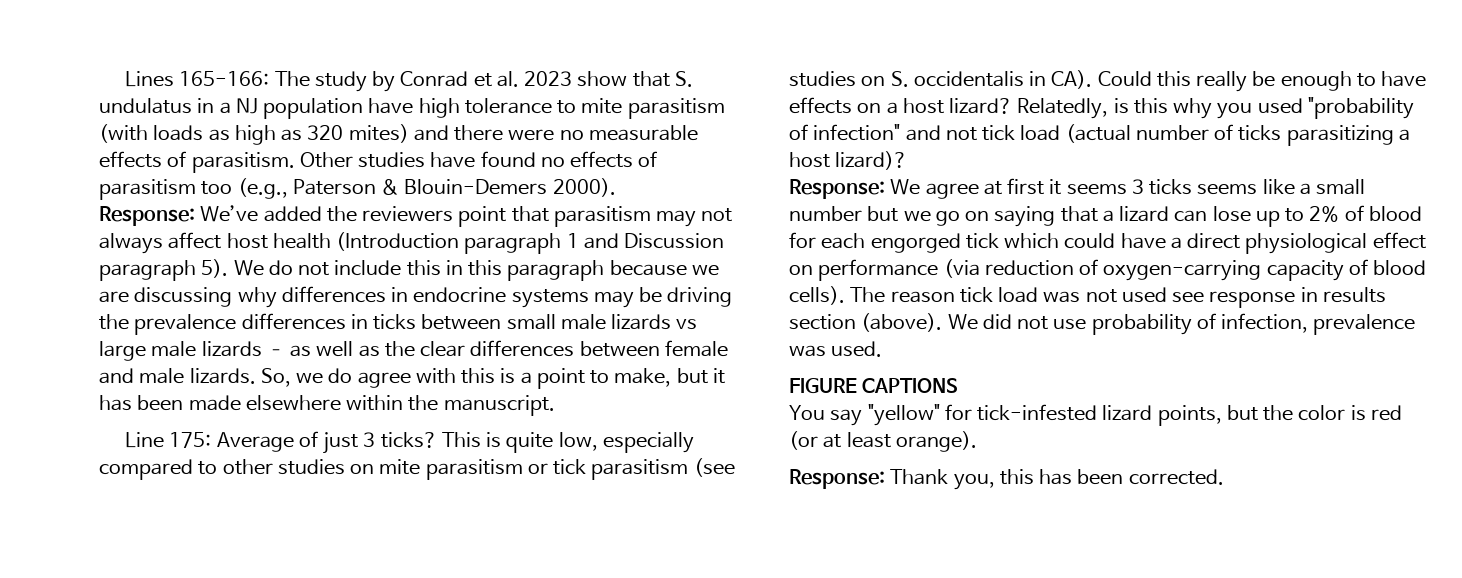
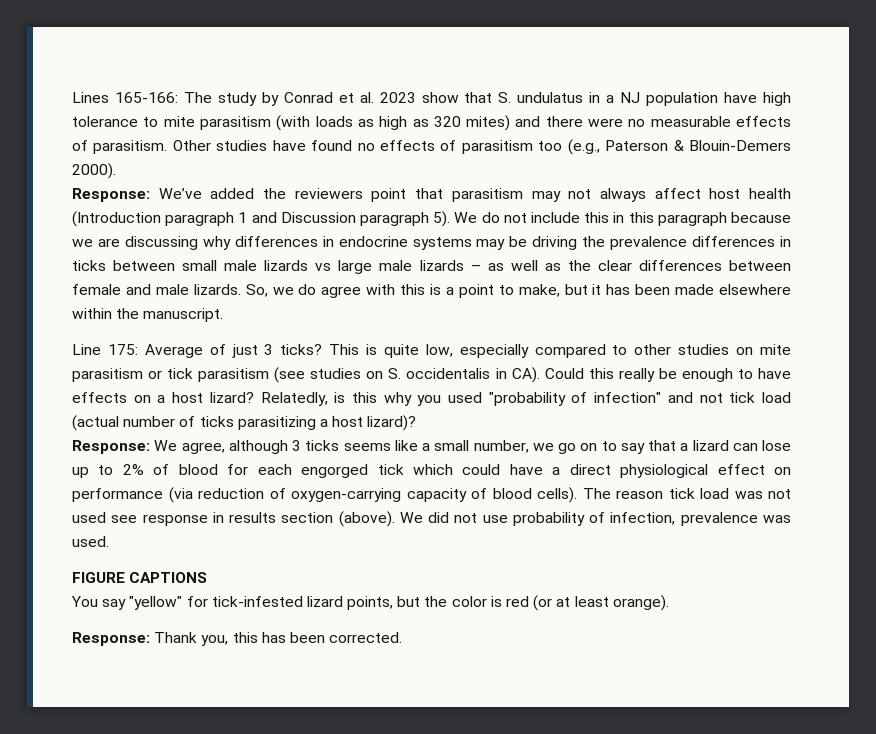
[925,178,1127,199] agree at first it seems -> [181,440,288,454] agree, although
[789,206,899,222] number but -> [473,440,529,453] number,
[994,206,1056,227] saying -> [601,441,645,454] to say

